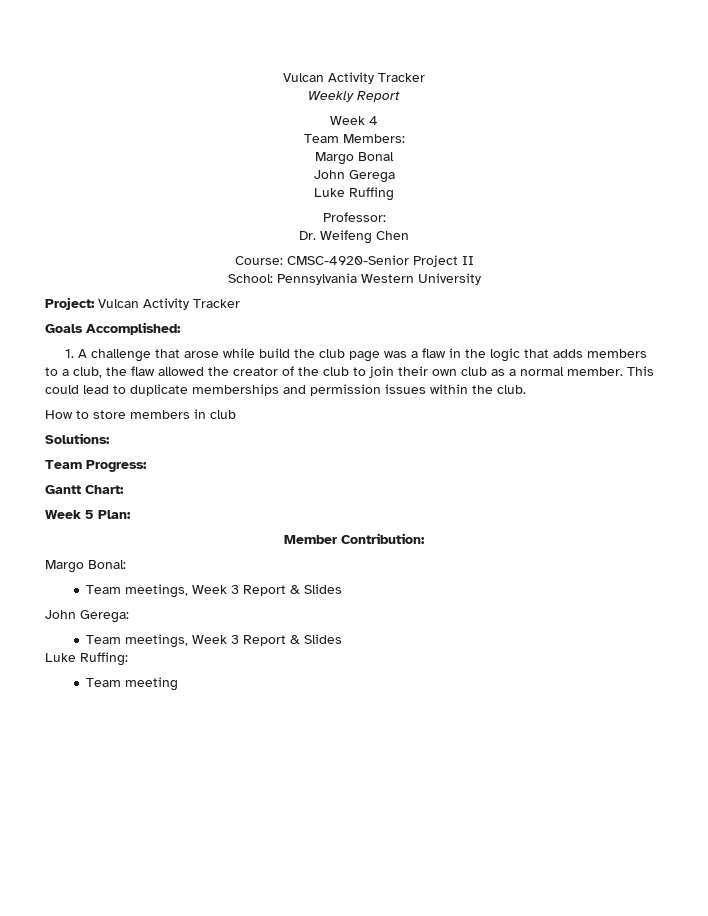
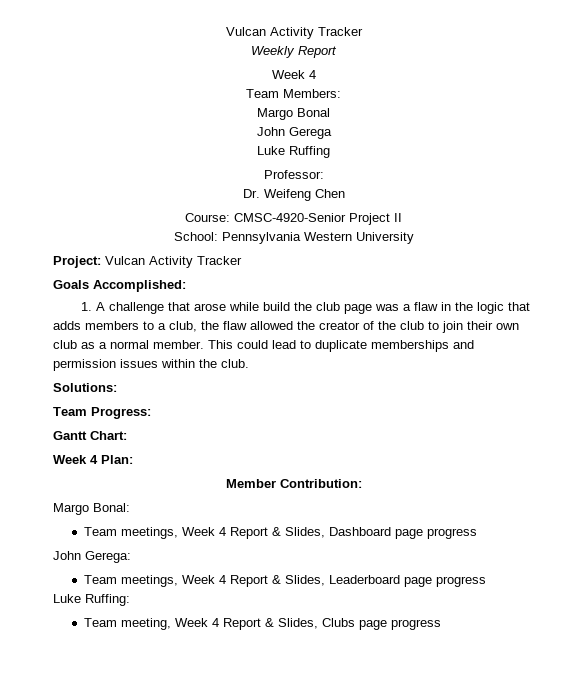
[45,409,236,419] // How to store members in club -> (249, 363) none
[85,510,94,519] 5 -> [90,455,98,464] 4
[231,584,343,596] 3 Report & Slides -> [219,527,478,539] 4 Report & Slides, Dashboard page progress
[231,634,343,646] 3 Report & Slides -> [219,575,487,587] 4 Report & Slides, Leaderboard page progress
[125,677,179,691] meeting -> [121,618,442,630] meeting, Week 4 Report & Slides, Clubs page progress

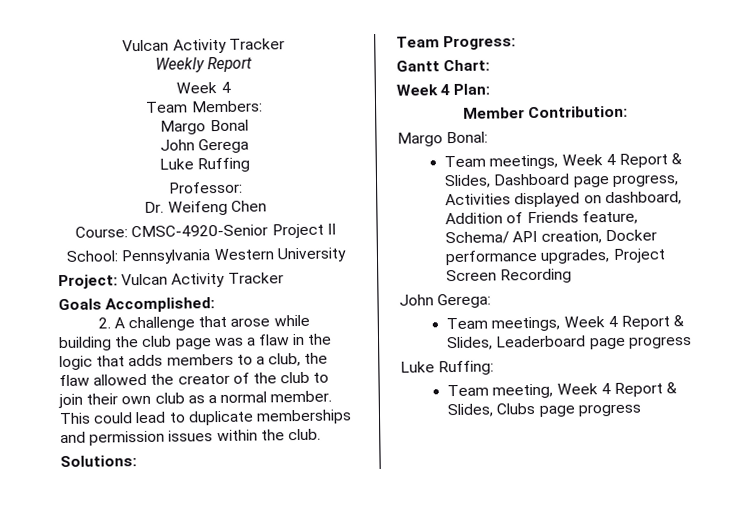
[81,302,93,311] 1. -> [97,317,111,329] 2.
[263,302,291,311] build -> [58,336,112,352] building
[427,528,478,539] progress -> [611,174,679,187] [445,191,682,208] [445,210,638,225] [445,229,657,245] [445,248,666,266] [446,268,573,284] progress, Activities displayed on dashboard, Addition of Friends feature, Schema/ API creation, Docker performance upgrades, Project Screen Recording

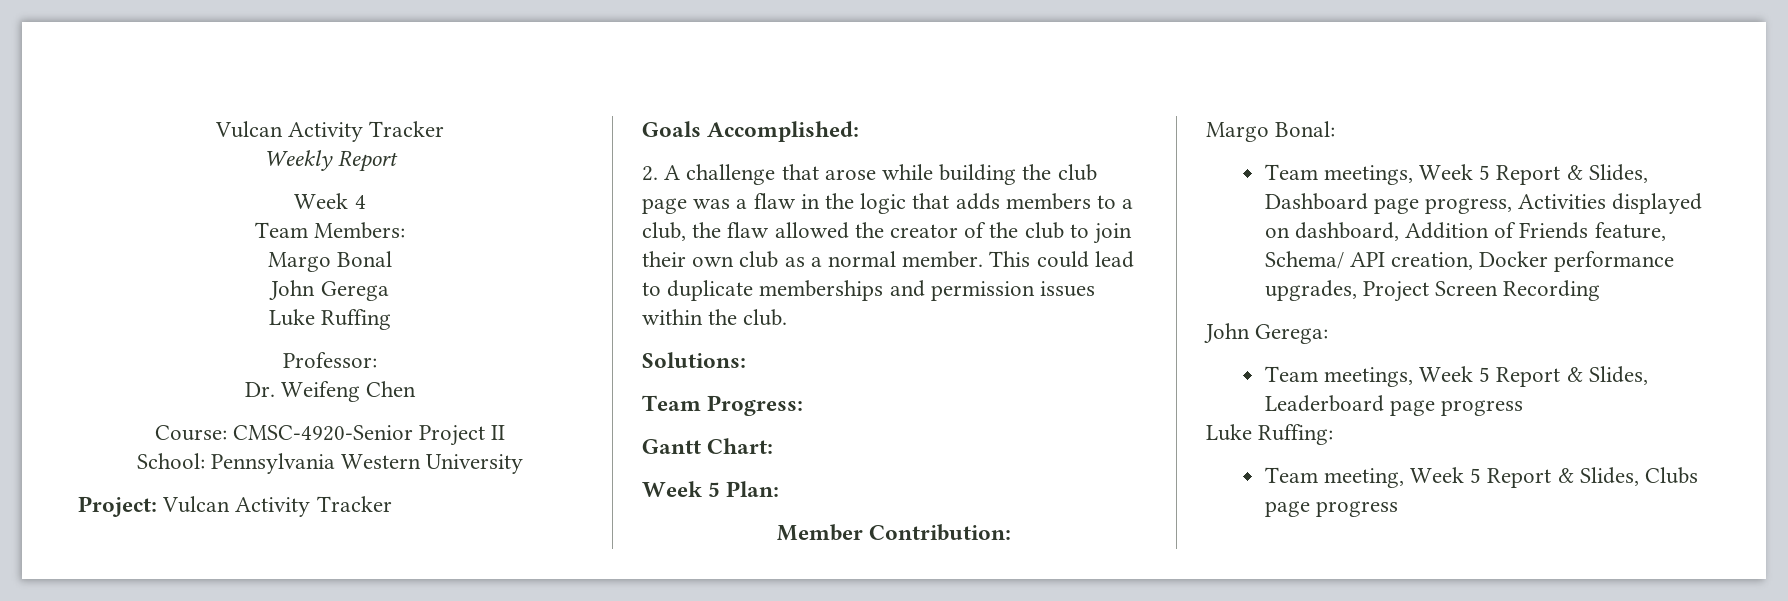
[440,84,451,96] 4 -> [708,482,721,497] 5
[605,153,616,166] 4 -> [1479,165,1491,180] 5
[607,315,618,328] 4 -> [1479,367,1491,382] 5
[600,383,611,395] 4 -> [1470,468,1482,483] 5

